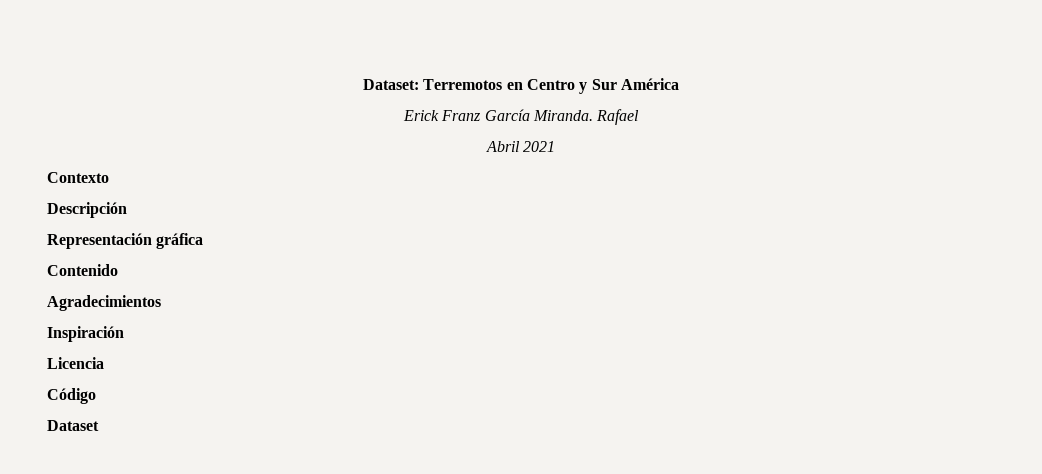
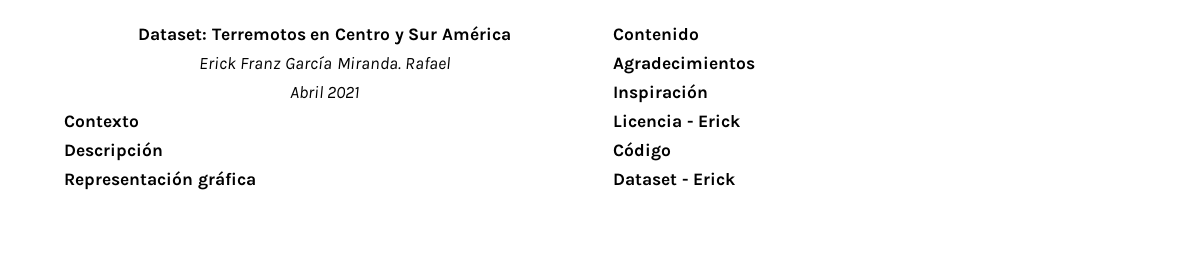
(104, 363) none -> [686,114,742,128] - Erick
(99, 425) none -> [681,172,737,186] - Erick

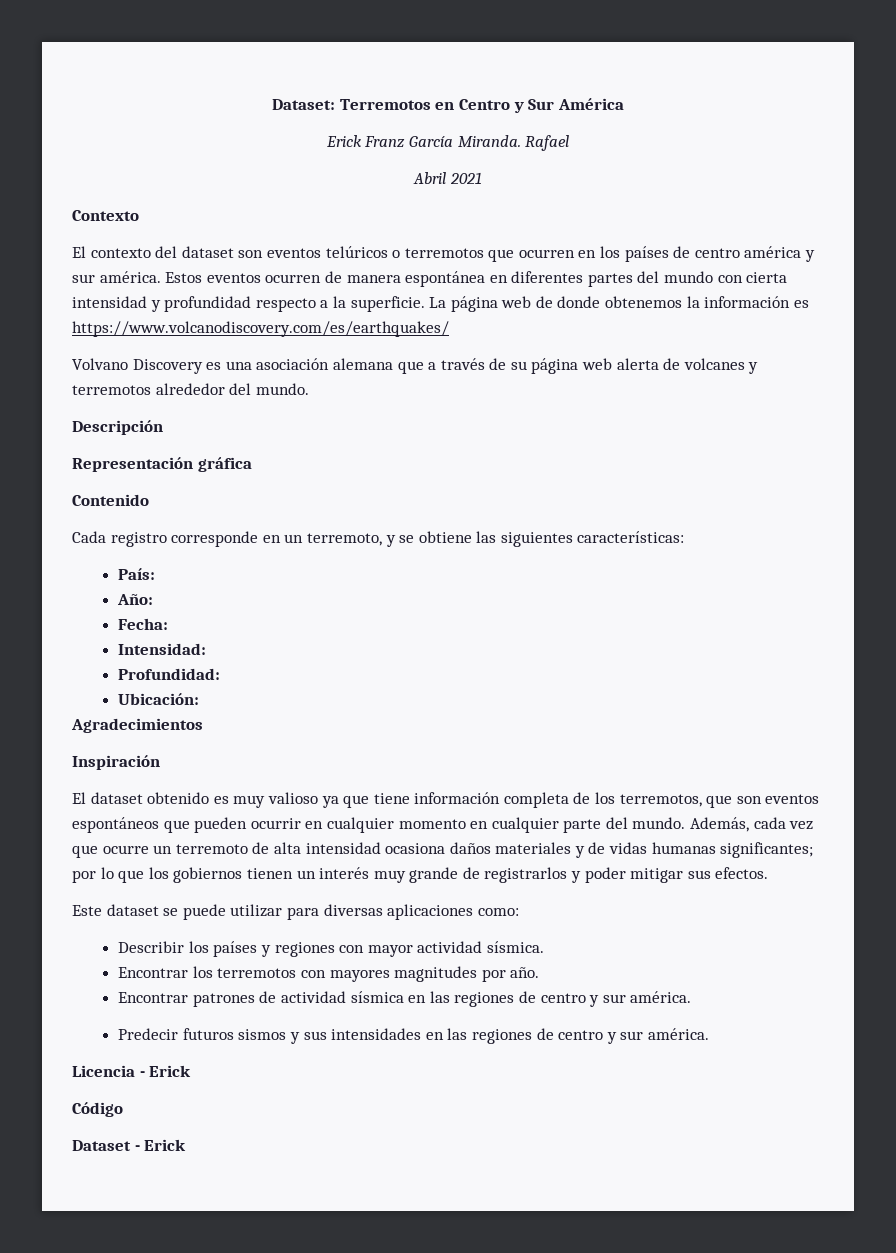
[64,142,163,161] [64,171,256,190] [613,27,699,41] [613,56,755,74] [613,84,708,103] Descripción // Representación gráfica // Contenido // Agradecimientos // Inspiración -> [72,246,816,262] [72,271,788,287] [72,296,809,312] [72,321,449,337] [72,358,759,374] [72,383,309,395] [72,420,163,435] [72,457,252,472] [72,494,149,506] [72,531,685,547] [118,568,156,580] [117,594,154,605] [118,618,169,630] [118,643,207,655] [118,668,221,680] [118,693,200,705] [71,718,203,733] [72,755,160,770] [72,792,820,808] [72,817,814,833] [72,842,814,858] [72,867,769,883] [72,904,519,920] [118,941,544,957] [118,966,540,982] [118,991,692,1007] [118,1028,709,1044] El contexto del dataset son eventos telúricos o terremotos que ocurren en los países de centro américa y sur américa. Estos eventos ocurren de manera espontánea en diferentes partes del mundo con cierta intensidad y profundidad respecto a la superficie. La página web de donde obtenemos la información es https://www.volcanodiscovery.com/es/earthquakes/ // Volvano Discovery es una asociación alemana que a través de su página web alerta de volcanes y terremotos alrededor del mundo. // Descripción // Representación gráfica // Contenido // Cada registro corresponde en un terremoto, y se obtiene las siguientes características: // País: // Año: // Fecha: // Intensidad: // Profundidad: // Ubicación: // Agradecimientos // Inspiración // El dataset obtenido es muy valioso ya que tiene información completa de los terremotos, que son eventos espontáneos que pueden ocurrir en cualquier momento en cualquier parte del mundo. Además, cada vez que ocurre un terremoto de alta intensidad ocasiona daños materiales y de vidas humanas significantes; por lo que los gobiernos tienen un interés muy grande de registrarlos y poder mitigar sus efectos. // Este dataset se puede utilizar para diversas aplicaciones como: // Describir los países y regiones con mayor actividad sísmica. // Encontrar los terremotos con mayores magnitudes por año. // Encontrar patrones de actividad sísmica en las regiones de centro y sur américa. // Predecir futuros sismos y sus intensidades en las regiones de centro y sur américa.

